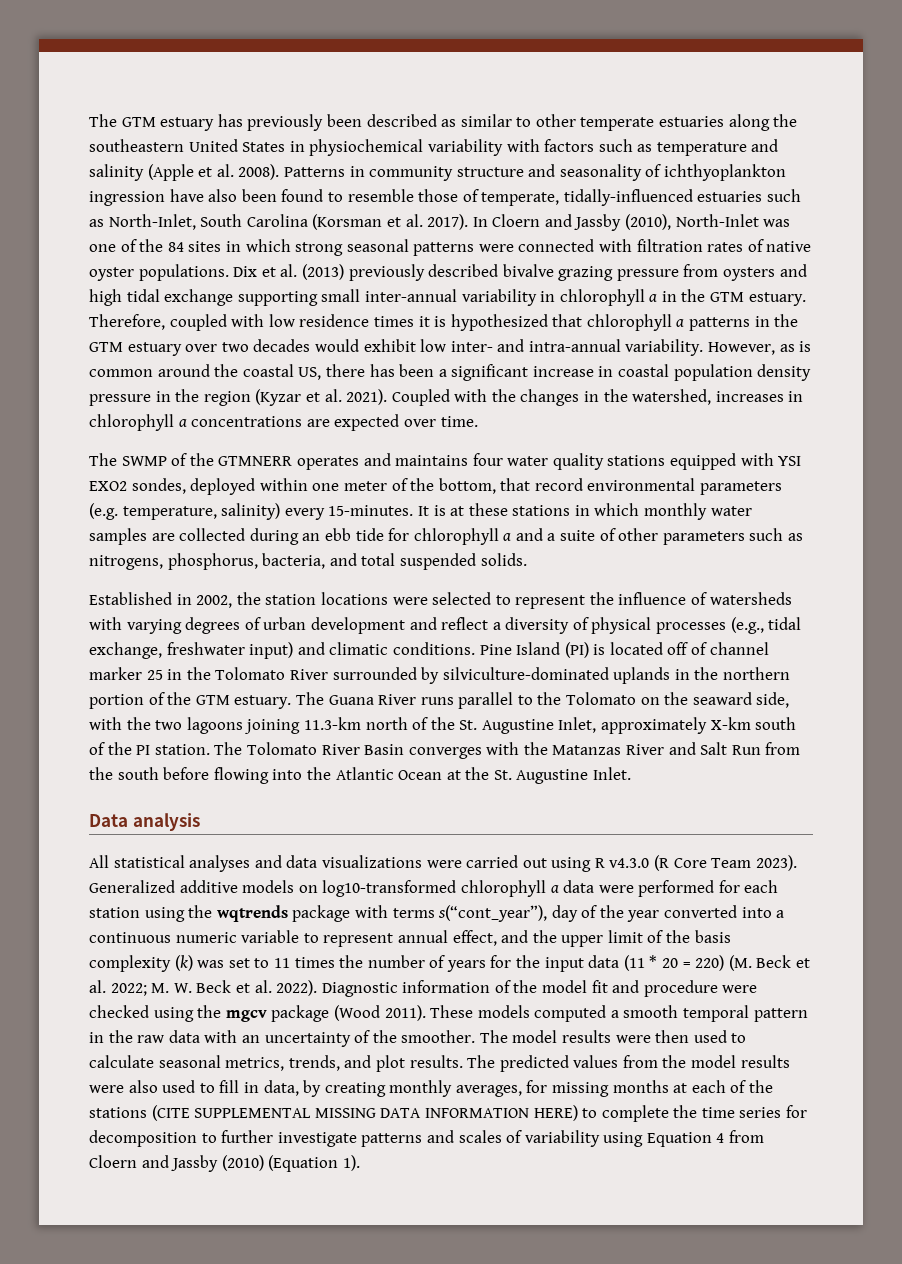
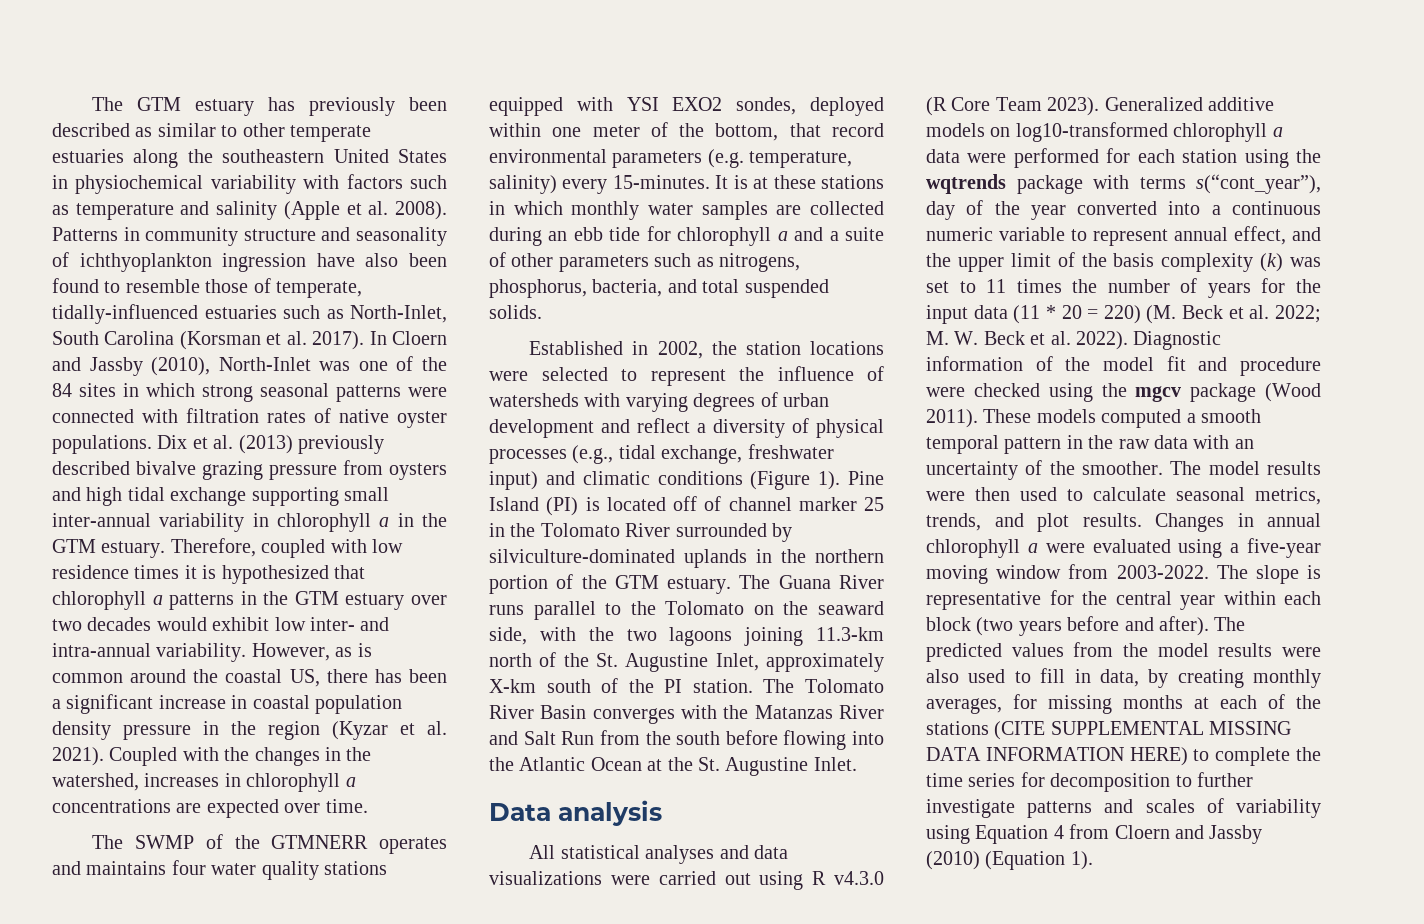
[392,642,475,655] conditions. -> [657,471,841,490] conditions (Figure 1).
(463, 1061) none -> [1155,513,1321,532] [926,538,1321,558] [926,564,1321,584] [926,590,1321,610] [926,616,1209,636] Changes in annual chlorophyll a were evaluated using a five-year moving window from 2003-2022. The slope is representative for the central year within each block (two years before and after).

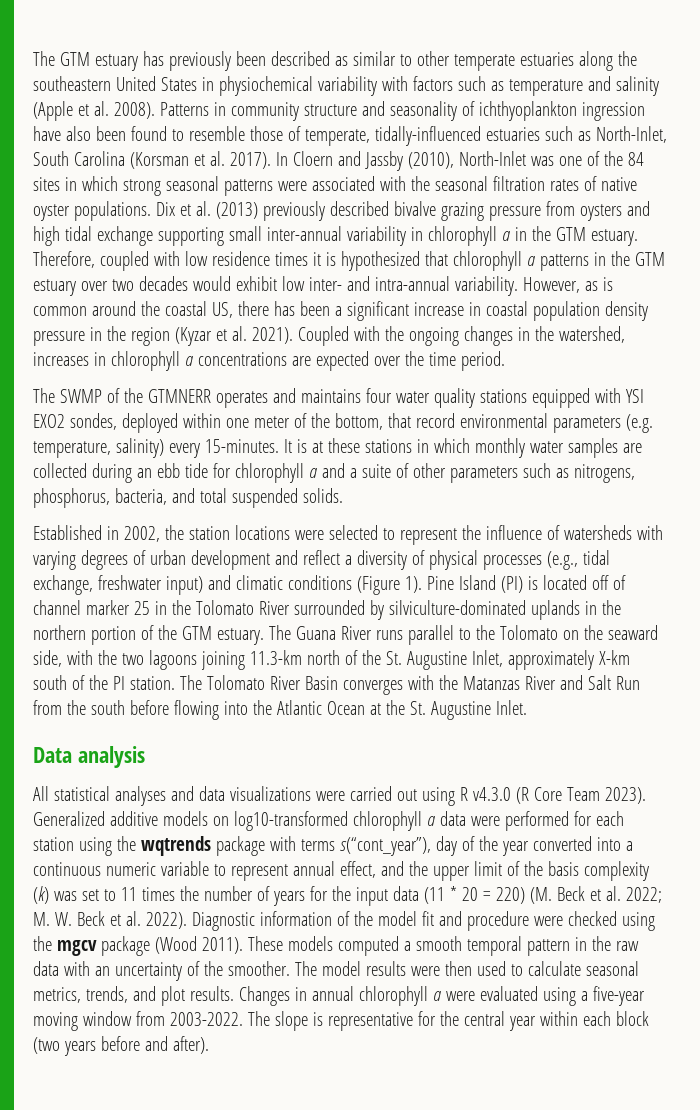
[52,409,178,423] connected with -> [311,176,488,191] associated with the seasonal
(250, 754) none -> [408,327,459,346] ongoing
[325,799,368,813] time. -> [404,351,505,371] the time period.
[1214,617,1246,631] [926,642,1321,662] [926,668,1321,688] [926,694,1321,714] [926,721,1292,740] [926,747,1321,766] [926,772,1253,792] [926,798,1321,818] [926,824,1263,844] [926,851,1093,870] The predicted values from the model results were also used to fill in data, by creating monthly averages, for missing months at each of the stations (CITE SUPPLEMENTAL MISSING DATA INFORMATION HERE) to complete the time series for decomposition to further investigate patterns and scales of variability using Equation 4 from Cloern and Jassby (2010) (Equation 1). -> (209, 1045) none

